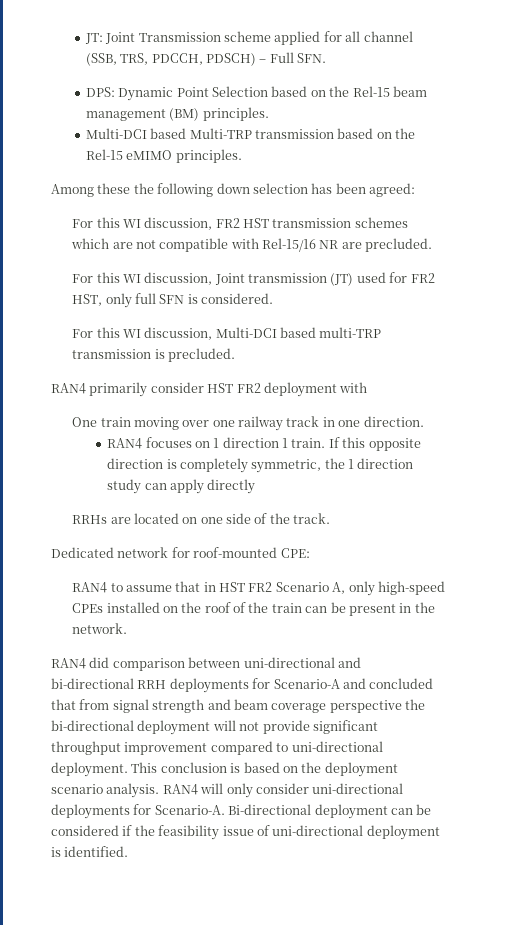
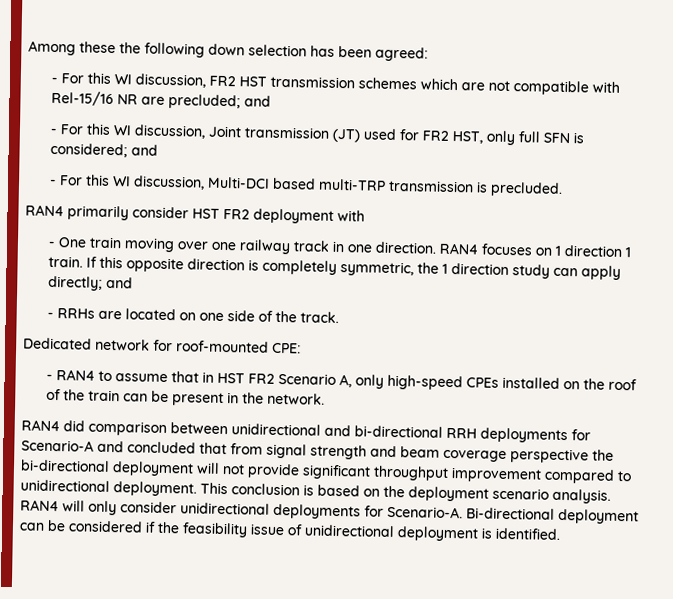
[84,31,413,45] [85,52,327,66] [85,86,427,101] [85,107,269,121] [85,128,416,139] [85,149,242,163] JT: Joint Transmission scheme applied for all channel (SSB, TRS, PDCCH, PDSCH) – Full SFN. // DPS: Dynamic Point Selection based on the Rel-15 beam management (BM) principles. // Multi-DCI based Multi-TRP transmission based on the Rel-15 eMIMO principles. // -> (28, 48) none
(415, 190) none -> [51,76,59,84] -
[365,238,433,252] precluded. // -> [168,94,272,110] [50,127,58,135] precluded; and // -
[201,293,274,304] considered. // -> [50,142,159,158] [49,178,58,186] considered; and // -
(368, 387) none -> [48,240,56,248] -
(424, 421) // -> (438, 247) none
[207,479,256,494] directly // -> [48,275,134,291] [47,311,55,319] directly; and // -
(310, 553) none -> [46,373,54,381] -
[243,657,335,668] uni-directional -> [231,423,321,436] unidirectional
[291,741,383,752] uni-directional -> [20,479,110,493] unidirectional
[312,783,404,794] uni-directional -> [180,502,270,515] unidirectional
[272,825,364,836] uni-directional -> [304,524,395,538] unidirectional

